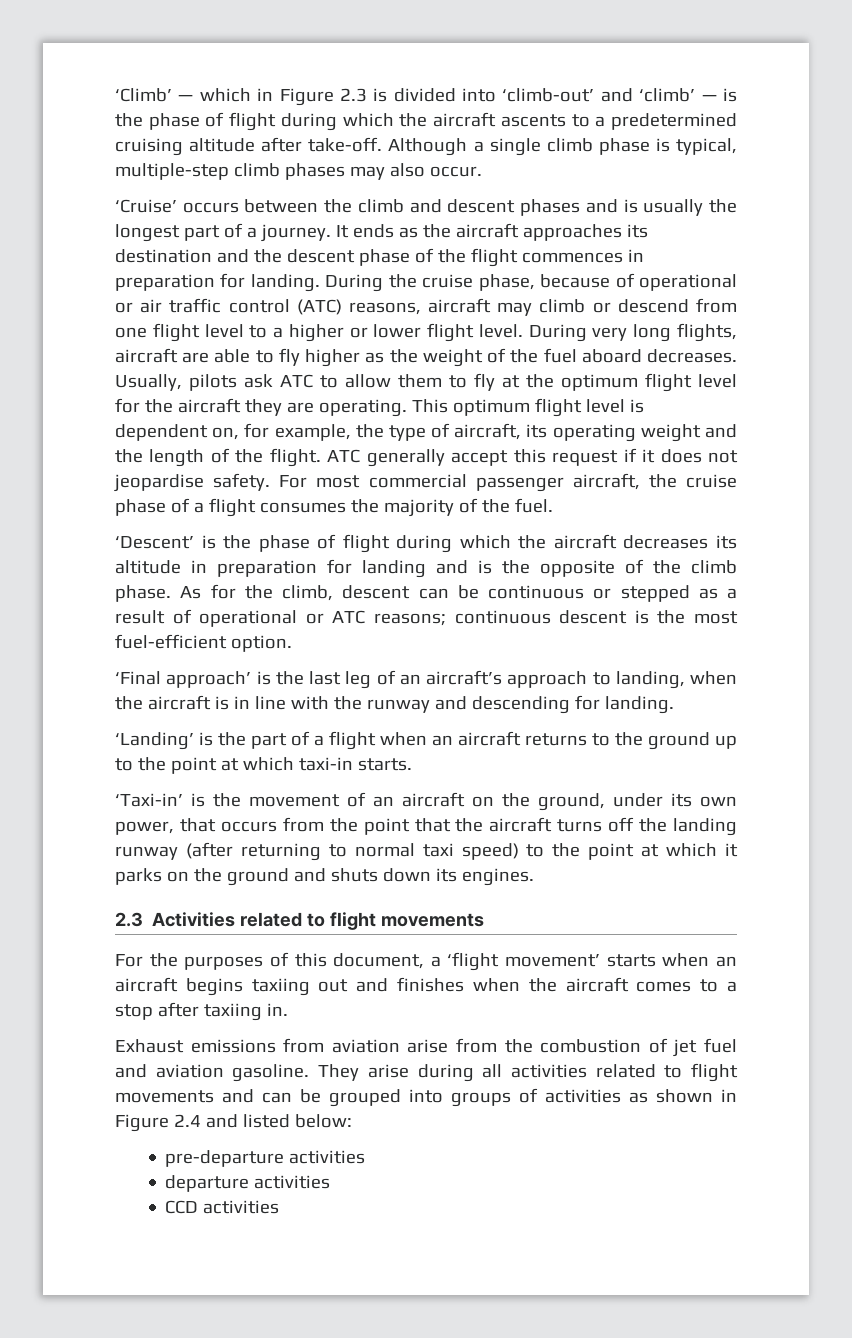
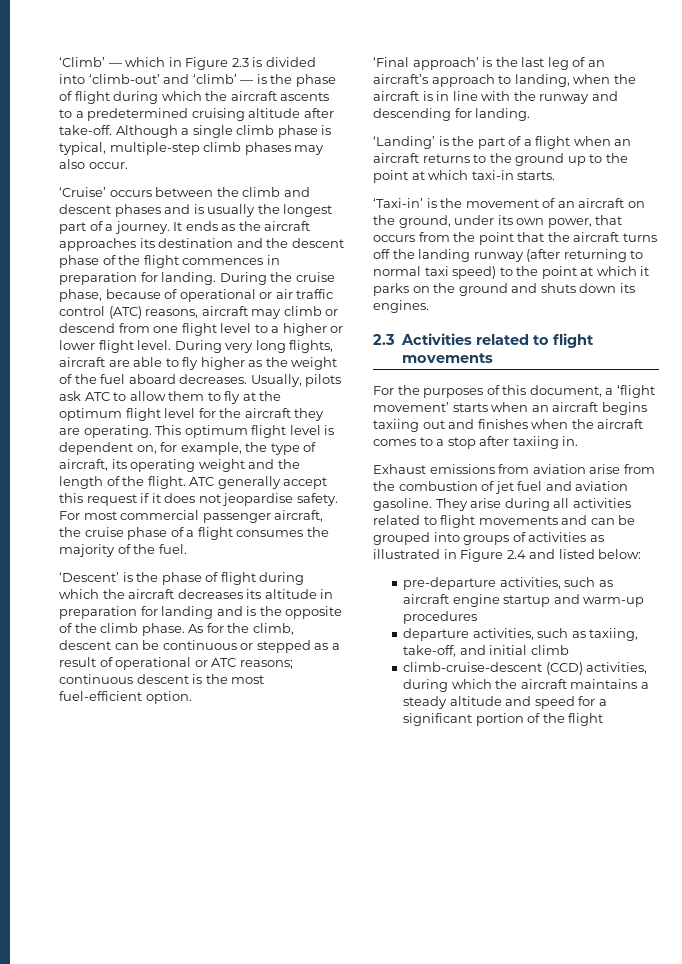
[656,1089,713,1103] shown -> [373,549,440,559] illustrated
[289,1150,366,1164] [165,1175,331,1192] [165,1200,280,1214] activities // departure activities // CCD activities -> [499,577,613,589] [403,594,645,607] [403,611,478,624] [403,628,639,641] [403,645,569,657] [403,662,648,675] [403,679,649,692] [403,696,607,709] [403,713,604,726] activities, such as aircraft engine startup and warm-up procedures // departure activities, such as taxiing, take-off, and initial climb // climb-cruise-descent (CCD) activities, during which the aircraft maintains a steady altitude and speed for a significant portion of the flight

